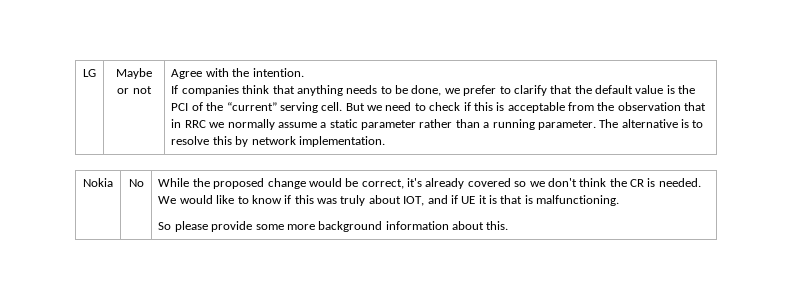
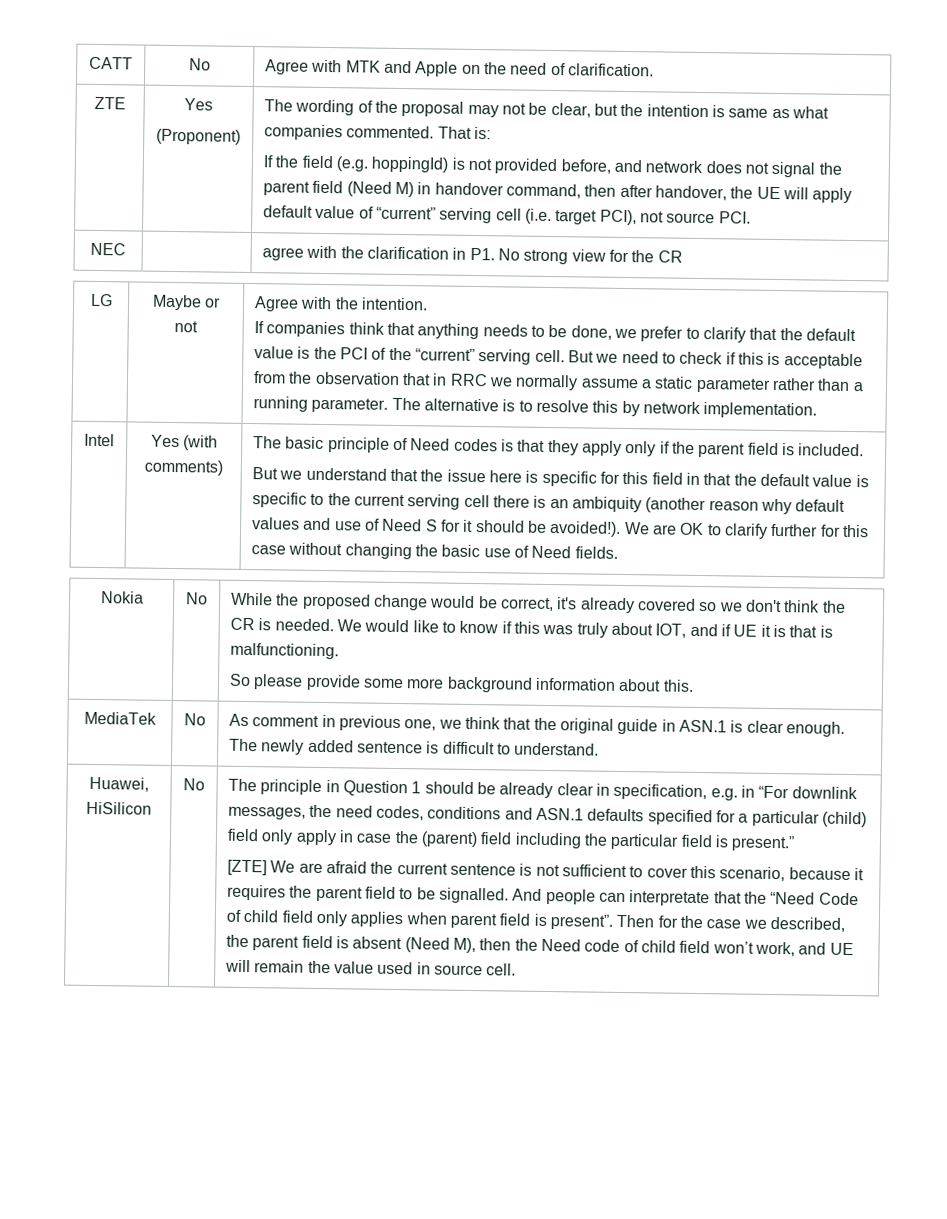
(83, 73) none -> [89,56,133,70] [188,58,211,71] [265,59,654,77] [94,96,126,110] [184,98,213,111] [156,128,241,145] [264,99,829,119] [264,124,492,141] [263,155,842,178] [263,180,853,203] [263,205,751,226] [90,242,126,256] [262,245,683,265] CATT | No | Agree with MTK and Apple on the need of clarification. // ZTE | Yes // (Proponent) | The wording of the proposal may not be clear, but the intention is same as what companies commented. That is: // If the field (e.g. hoppingId) is not provided before, and network does not signal the parent field (Need M) in handover command, then after handover, the UE will apply default value of “current” serving cell (i.e. target PCI), not source PCI. // NEC | | agree with the clarification in P1. No strong view for the CR //
(385, 141) none -> [84,433,115,447] [150,434,219,451] [144,459,223,476] [253,436,865,458] [252,467,869,488] [252,492,846,515] [252,517,869,539] [251,542,618,560] // Intel | Yes (with comments) | The basic principle of Need codes is that they apply only if the parent field is included. // But we understand that the issue here is specific for this field in that the default value is specific to the current serving cell there is an ambiquity (another reason why default values and use of Need S for it should be avoided!). We are OK to clarify further for this case without changing the basic use of Need fields.
(509, 225) none -> [84,711,157,725] [184,713,206,726] [229,713,845,737] [229,738,600,756] [89,776,149,792] [86,801,152,815] [183,778,205,791] [228,778,858,801] [228,804,867,828] [227,828,796,852] [227,859,864,882] [227,884,859,907] [226,909,845,932] [226,934,854,957] [225,959,517,976] // MediaTek | No | As comment in previous one, we think that the original guide in ASN.1 is clear enough. The newly added sentence is difficult to understand. // Huawei, HiSilicon | No | The principle in Question 1 should be already clear in specification, e.g. in “For downlink messages, the need codes, conditions and ASN.1 defaults specified for a particular (child) field only apply in case the (parent) field including the particular field is present.” // [ZTE] We are afraid the current sentence is not sufficient to cover this scenario, because it requires the parent field to be signalled. And people can interpretate that the “Need Code of child field only applies when parent field is present”. Then for the case we described, the parent field is absent (Need M), then the Need code of child field won’t work, and UE will remain the value used in source cell.

